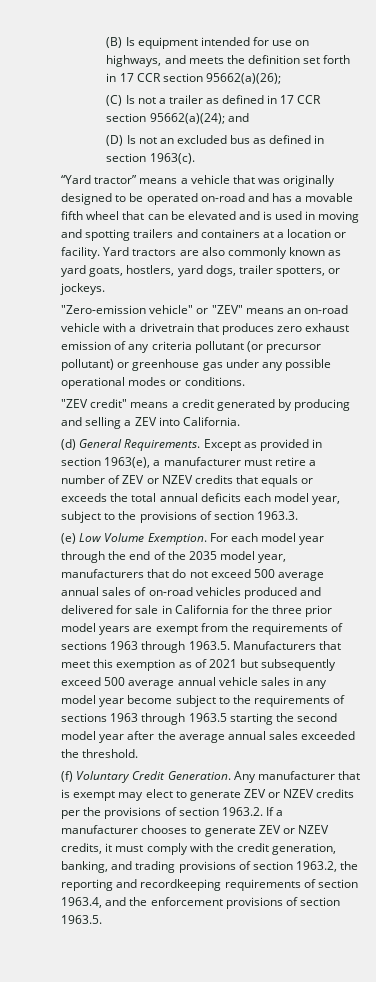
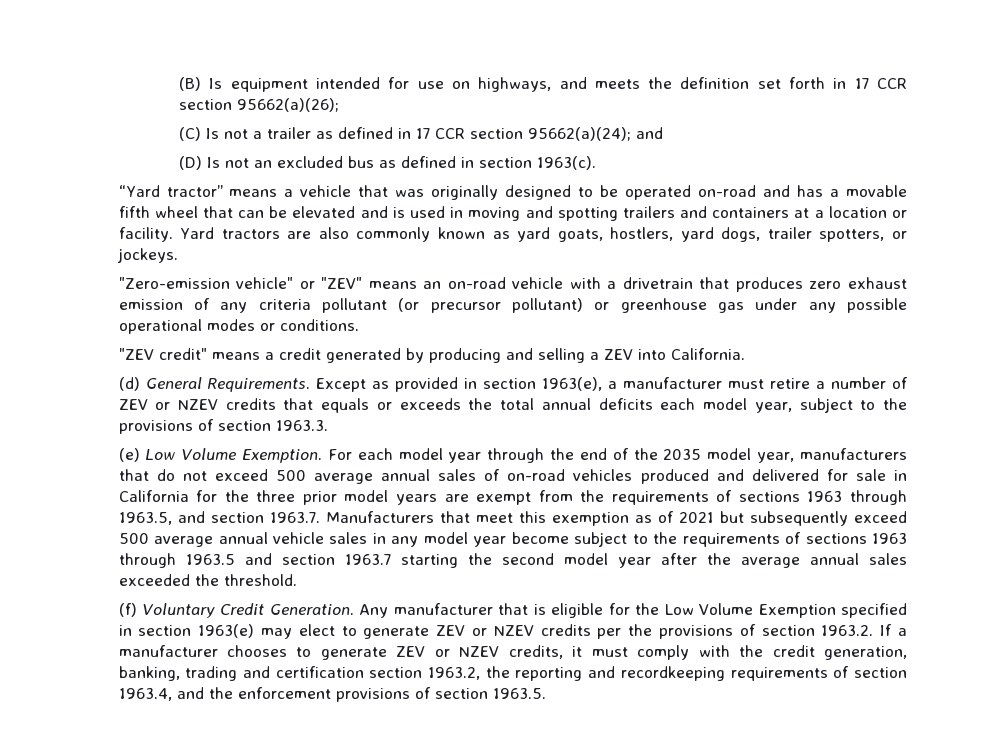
[188,641,230,650] 1963.5. -> [118,511,320,525] 1963.5, and section 1963.7.
(227, 717) none -> [244,553,391,565] and section 1963.7
[73,791,116,801] exempt -> [551,603,907,618] [118,624,255,638] eligible for the Low Volume Exemption specified in section 1963(e)
[111,861,251,873] and trading provisions of -> [185,666,364,681] trading and certification

